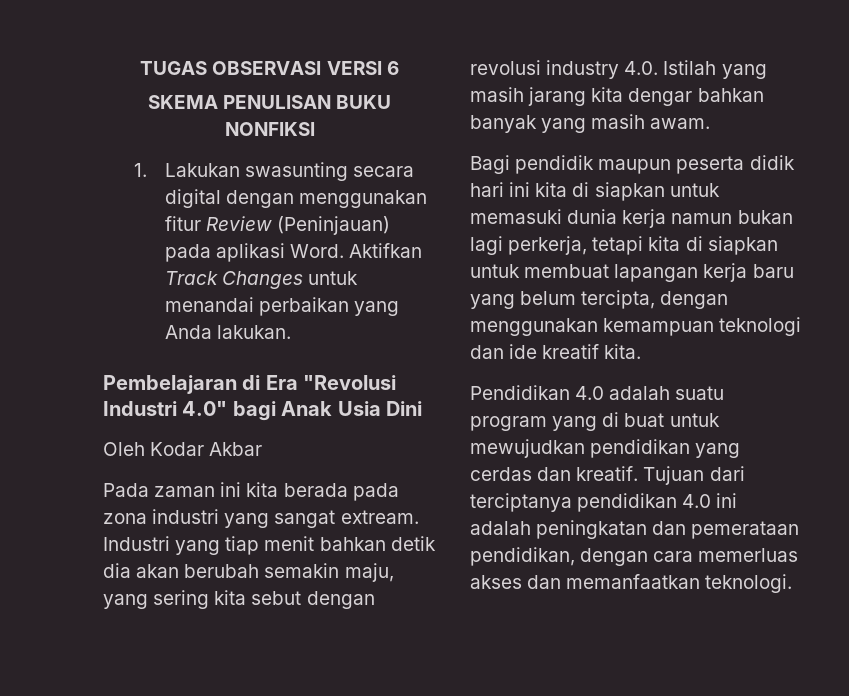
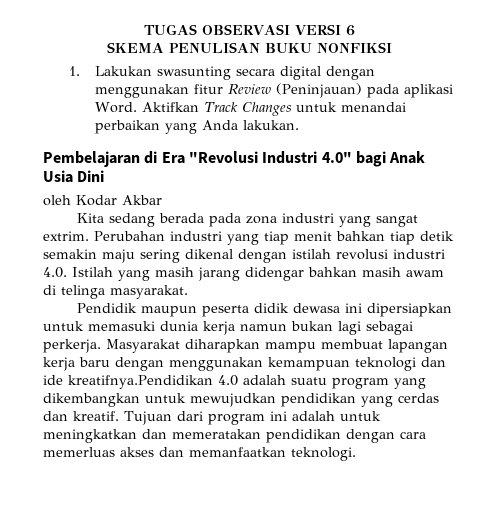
[103,442,145,456] Oleh -> [43,195,71,206] oleh
[103,482,279,497] Pada zaman ini kita -> [76,213,155,227] Kita sedang
[340,510,419,524] [103,536,170,551] extream. Industri -> [43,231,222,241] extrim. Perubahan industri
[390,536,436,551] [103,563,394,582] [103,590,375,609] [470,60,620,79] detik dia akan berubah semakin maju, yang sering kita sebut dengan revolusi industry -> [390,231,454,245] [43,249,445,263] tiap detik semakin maju sering dikenal dengan istilah revolusi industri
[591,87,764,106] [470,114,711,133] [470,155,795,174] [470,182,665,201] kita dengar bahkan banyak yang masih awam. // Bagi pendidik maupun peserta didik hari ini kita di siapkan -> [245,267,444,281] [43,285,188,299] [76,303,452,317] didengar bahkan masih awam di telinga masyarakat. // Pendidik maupun peserta didik dewasa ini dipersiapkan
[508,236,778,255] [470,264,520,278] perkerja, tetapi kita di siapkan untuk -> [366,321,413,335] [43,339,316,353] sebagai perkerja. Masyarakat diharapkan mampu
[470,290,656,309] yang belum tercipta, -> (110, 362) none
[542,344,642,359] [470,385,570,400] kreatif kita. // Pendidikan -> [68,375,213,389] kreatifnya.Pendidikan
[602,412,665,427] di buat -> [43,393,140,407] dikembangkan
[470,493,738,512] [470,520,800,539] [470,547,575,566] terciptanya pendidikan 4.0 ini adalah peningkatan dan pemerataan pendidikan, -> [207,411,381,425] [43,429,341,443] program ini adalah untuk meningkatkan dan memeratakan pendidikan

